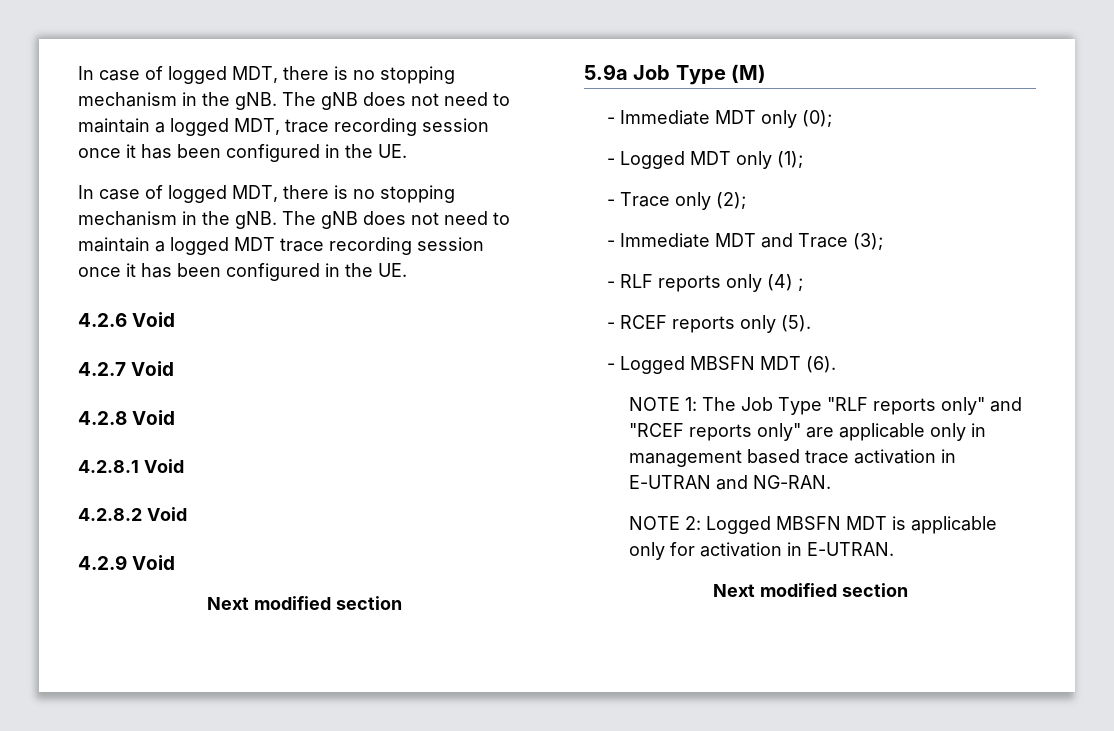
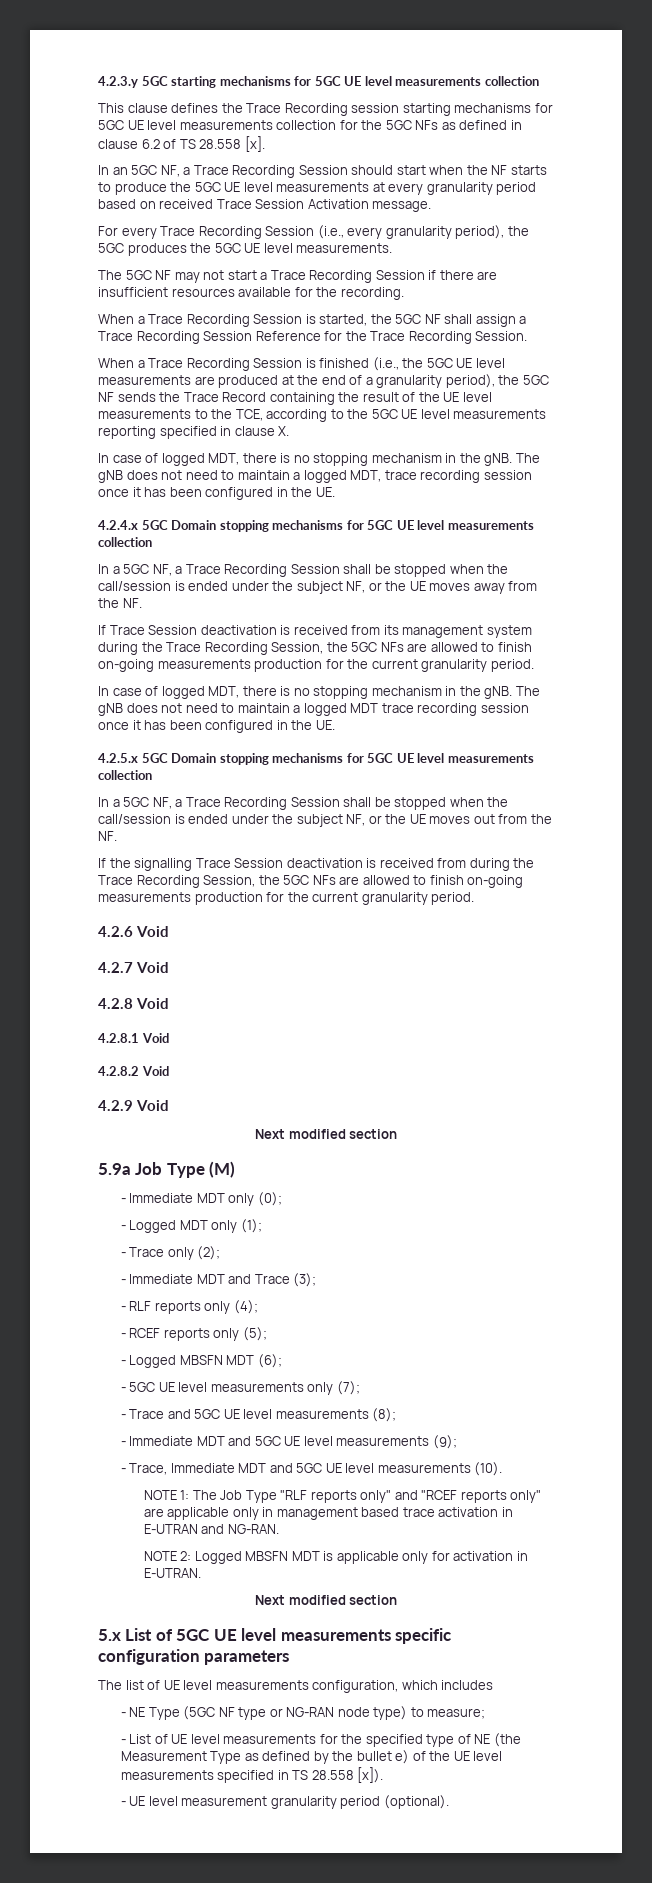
(78, 73) none -> [98,76,539,88] [98,103,553,116] [98,120,522,130] [98,136,265,152] [98,165,547,178] [98,182,537,195] [98,199,432,212] [98,225,529,239] [98,243,393,256] [98,270,498,283] [98,287,404,300] [98,314,527,327] [98,331,528,344] [98,357,505,371] [98,374,549,388] [98,392,492,405] [98,409,547,422] [98,426,290,439] 4.2.3.y 5GC starting mechanisms for 5GC UE level measurements collection // This clause defines the Trace Recording session starting mechanisms for 5GC UE level measurements collection for the 5GC NFs as defined in clause 6.2 of TS 28.558 [x]. // In an 5GC NF, a Trace Recording Session should start when the NF starts to produce the 5GC UE level measurements at every granularity period based on received Trace Session Activation message. // For every Trace Recording Session (i.e., every granularity period), the 5GC produces the 5GC UE level measurements. // The 5GC NF may not start a Trace Recording Session if there are insufficient resources available for the recording. // When a Trace Recording Session is started, the 5GC NF shall assign a Trace Recording Session Reference for the Trace Recording Session. // When a Trace Recording Session is finished (i.e., the 5GC UE level measurements are produced at the end of a granularity period), the 5GC NF sends the Trace Record containing the result of the UE level measurements to the TCE, according to the 5GC UE level measurements reporting specified in clause X. //
(407, 151) none -> [98,520,534,532] [98,537,152,547] [98,564,509,577] [98,581,538,594] [98,598,142,608] [98,625,532,638] [98,642,532,655] [98,659,534,672] // 4.2.4.x 5GC Domain stopping mechanisms for 5GC UE level measurements collection // In a 5GC NF, a Trace Recording Session shall be stopped when the call/session is ended under the subject NF, or the UE moves away from the NF. // If Trace Session deactivation is received from its management system during the Trace Recording Session, the 5GC NFs are allowed to finish on-going measurements production for the current granularity period.
(407, 270) none -> [98,753,534,765] [98,770,152,780] [98,797,509,810] [98,814,552,827] [98,831,117,841] [98,858,535,871] [98,875,524,888] [98,892,475,905] // 4.2.5.x 5GC Domain stopping mechanisms for 5GC UE level measurements collection // In a 5GC NF, a Trace Recording Session shall be stopped when the call/session is ended under the subject NF, or the UE moves out from the NF. // If the signalling Trace Session deactivation is received from during the Trace Recording Session, the 5GC NFs are allowed to finish on-going measurements production for the current granularity period.
[766,274,803,291] (4) ; -> [233,1300,258,1314] (4);
[780,315,811,332] (5). -> [242,1327,267,1341] (5);
[805,356,836,373] (6). -> [257,1354,282,1368] [120,1381,360,1395] [120,1408,397,1422] [120,1435,457,1449] [120,1462,503,1476] (6); // - 5GC UE level measurements only (7); // - Trace and 5GC UE level measurements (8); // - Immediate MDT and 5GC UE level measurements (9); // - Trace, Immediate MDT and 5GC UE level measurements (10).
(908, 590) none -> [98,1628,452,1644] [98,1649,290,1665] [98,1680,494,1693] [120,1706,486,1720] [120,1733,521,1747] [120,1750,503,1764] [120,1767,384,1783] [120,1795,449,1809] // 5.x List of 5GC UE level measurements specific configuration parameters // The list of UE level measurements configuration, which includes // - NE Type (5GC NF type or NG-RAN node type) to measure; // - List of UE level measurements for the specified type of NE (the Measurement Type as defined by the bullet e) of the UE level measurements specified in TS 28.558 [x]). // - UE level measurement granularity period (optional).

